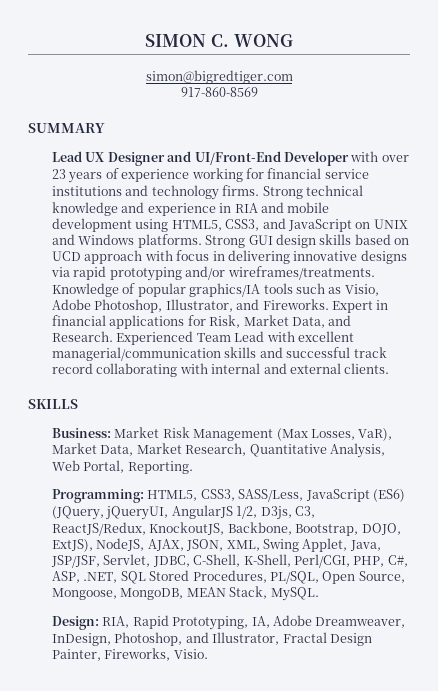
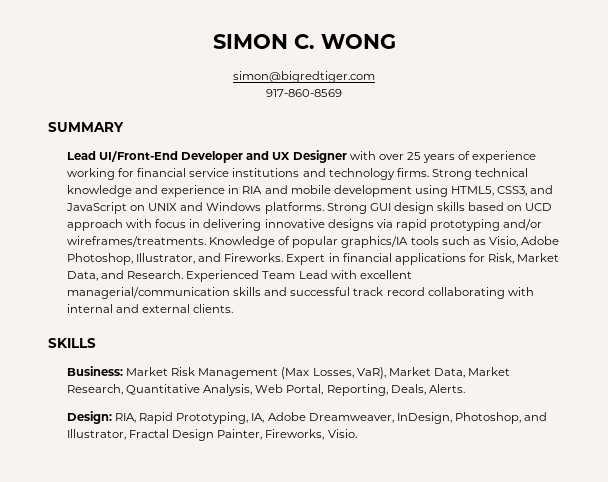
[85,151,349,166] UX Designer and UI/Front-End Developer -> [99,150,347,163] UI/Front-End Developer and UX Designer
[52,169,67,179] 23 -> [406,152,421,160] 25
[127,461,193,474] [52,489,405,503] [52,505,315,520] [52,522,401,536] [52,538,381,552] [51,554,408,568] [52,570,405,584] [52,586,319,601] Reporting. // Programming: HTML5, CSS3, SASS/Less, JavaScript (ES6) (JQuery, jQueryUI, AngularJS 1/2, D3js, C3, ReactJS/Redux, KnockoutJS, Backbone, Bootstrap, DOJO, ExtJS), NodeJS, AJAX, JSON, XML, Swing Applet, Java, JSP/JSF, Servlet, JDBC, C-Shell, K-Shell, Perl/CGI, PHP, C#, ASP, .NET, SQL Stored Procedures, PL/SQL, Open Source, Mongoose, MongoDB, MEAN Stack, MySQL. -> [326,384,465,396] Reporting, Deals, Alerts.

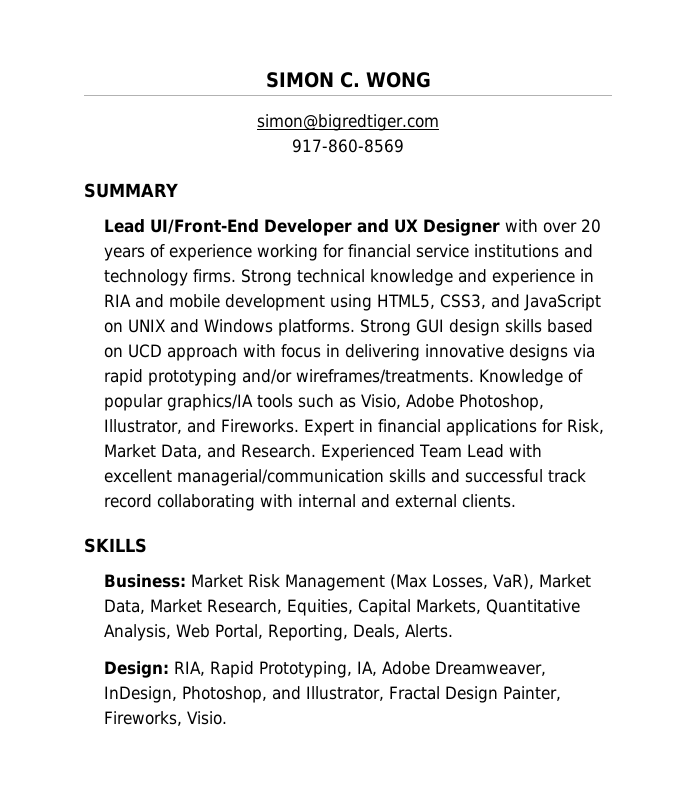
[406,152,421,160] 25 -> [581,219,602,233] 20
(124, 389) none -> [287,599,482,616] Equities, Capital Markets,

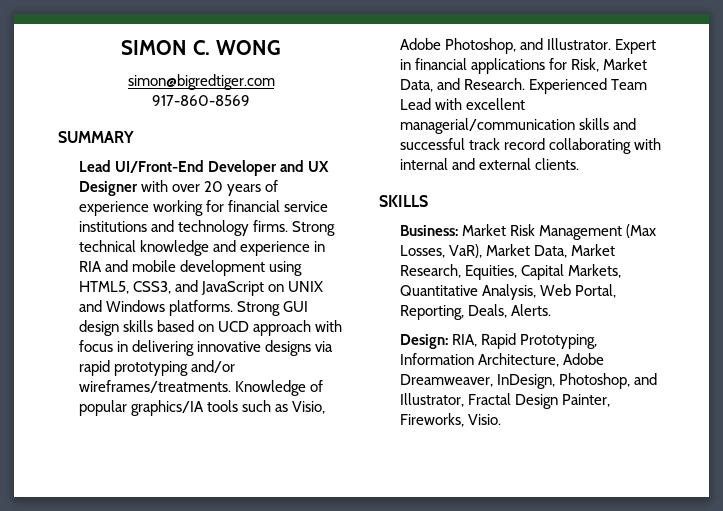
[104,419,300,434] Illustrator, and Fireworks. -> [520,38,612,50] and Illustrator.
[357,661,378,676] IA, -> [399,353,559,367] Information Architecture,

